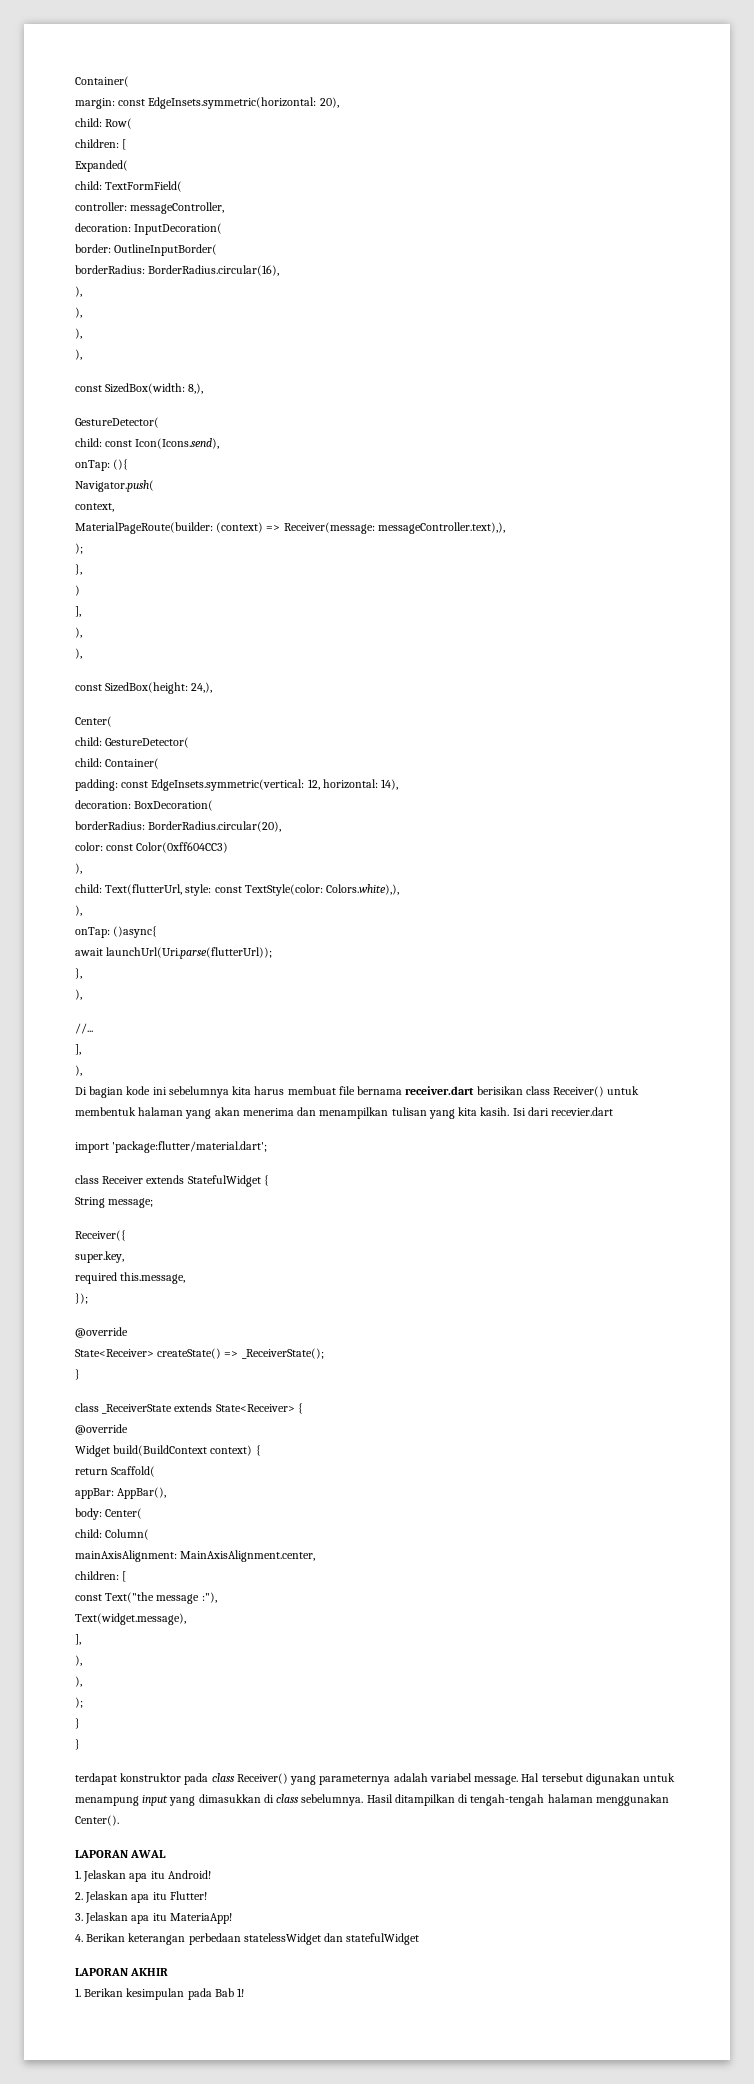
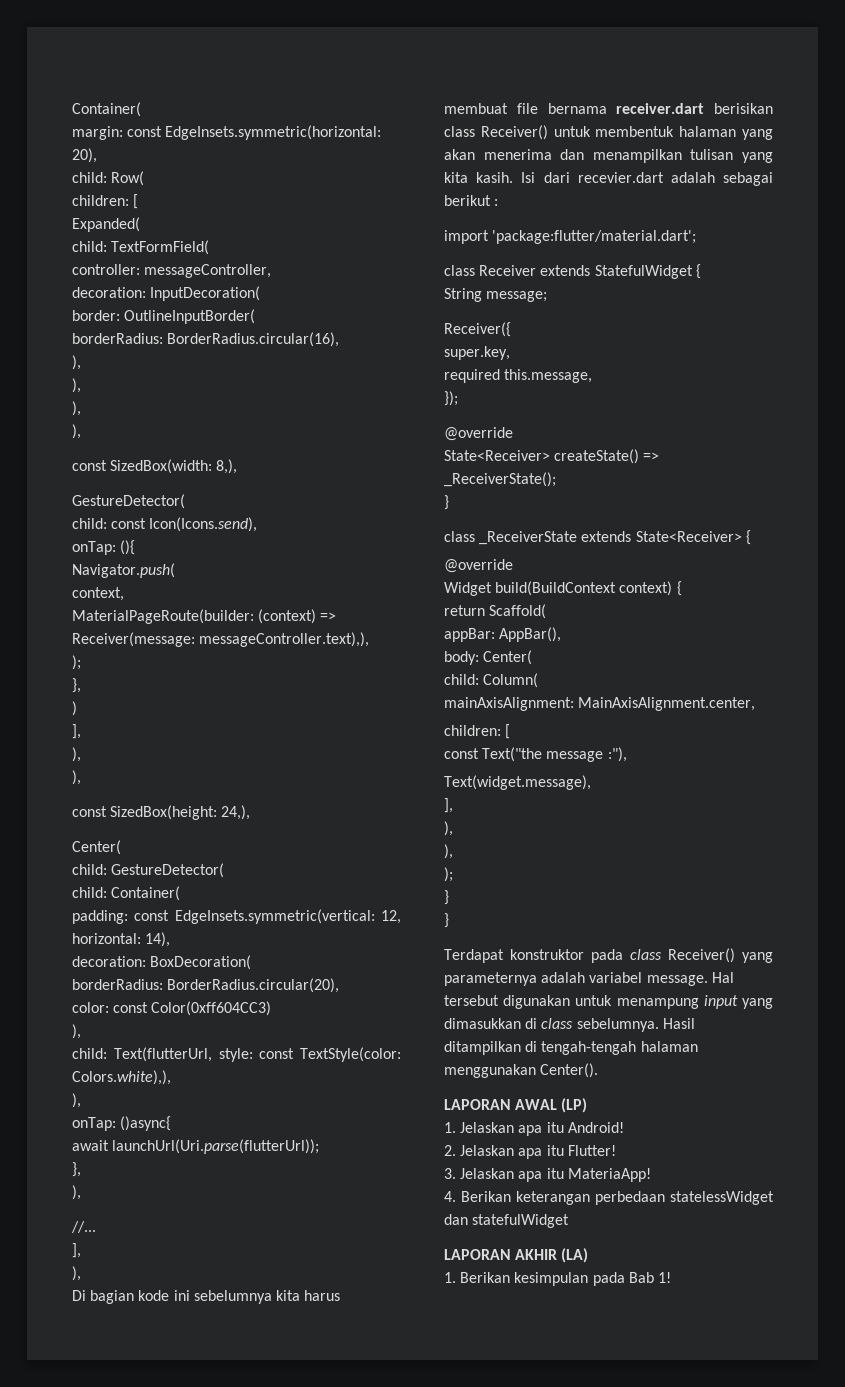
(614, 1111) none -> [670,172,773,186] [444,195,499,206] adalah sebagai berikut :
[75,1773,117,1785] terdapat -> [444,949,504,963] Terdapat
(167, 1854) none -> [561,1098,588,1113] (LP)
(169, 1972) none -> [561,1248,589,1263] (LA)

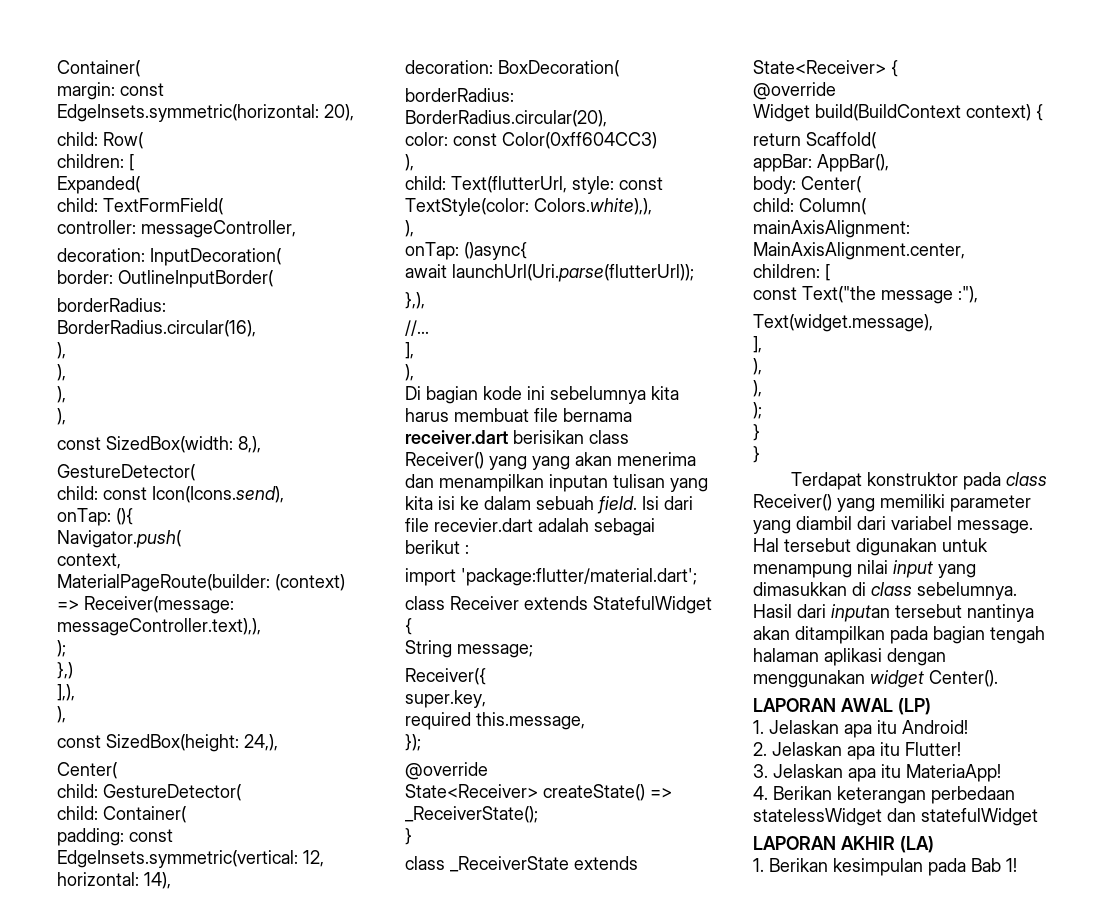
[72,678,81,693] [72,701,77,716] [72,724,81,739] [72,747,81,762] }, // ) // ], // ), -> [57,662,73,679] [57,684,75,701] },) // ],),
[72,1162,81,1177] [72,1185,81,1200] }, // ), -> [405,292,425,309] },),
[553,126,737,137] untuk membentuk halaman -> [489,456,527,470] yang
(682, 156) none -> [549,474,608,492] inputan
[476,172,514,183] kasih. -> [438,496,637,514] isi ke dalam sebuah field.
(570, 177) none -> [405,518,429,532] file
[444,972,586,986] parameternya adalah -> [880,494,1031,512] [753,516,886,534] memiliki parameter yang diambil dari
(699, 1003) none -> [857,560,888,574] nilai
[444,1041,698,1055] [444,1064,536,1078] ditampilkan di tengah-tengah halaman menggunakan -> [797,604,1034,622] [753,626,1045,644] [753,648,946,666] [753,670,924,688] dari inputan tersebut nantinya akan ditampilkan pada bagian tengah halaman aplikasi dengan menggunakan widget

